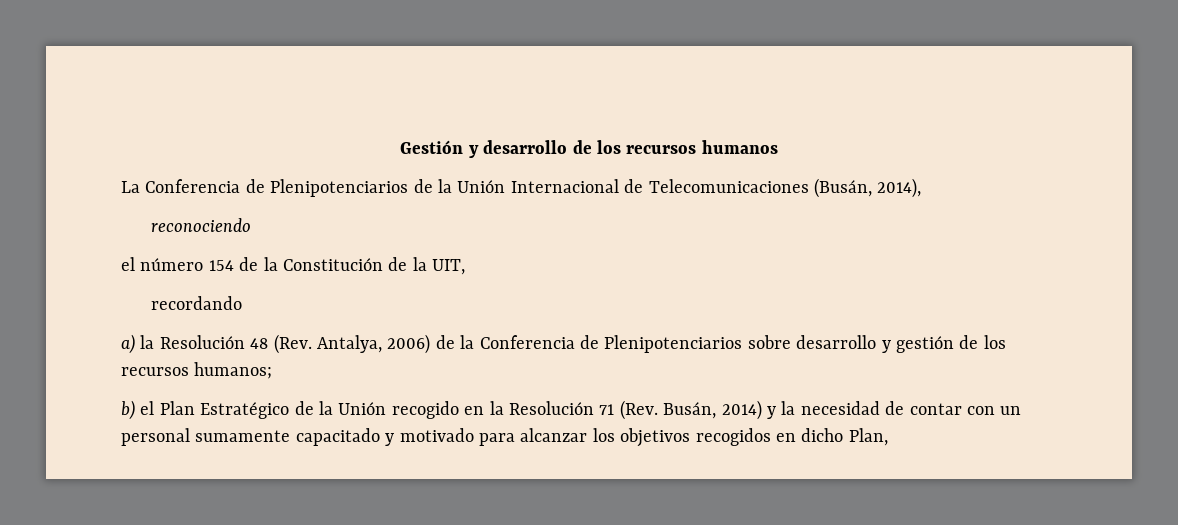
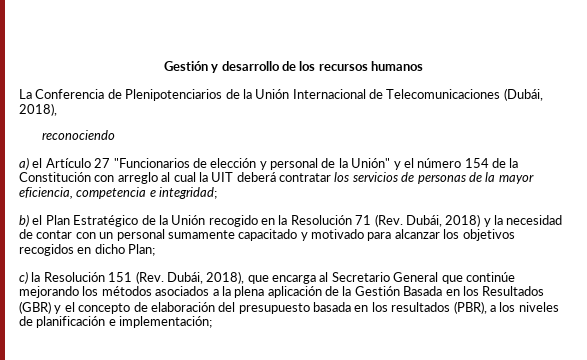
[813,178,922,198] (Busán, 2014), -> [503,88,543,101] [19,103,57,116] (Dubái, 2018),
(251, 225) none -> [19,157,401,170] a) el Artículo 27 "Funcionarios de elección y personal de la Unión" y
[388,257,466,275] [150,296,242,310] [121,334,1006,354] [121,362,273,379] de la UIT, // recordando // a) la Resolución 48 (Rev. Antalya, 2006) de la Conferencia de Plenipotenciarios sobre desarrollo y gestión de los recursos humanos; -> [94,172,534,184] [19,187,218,199] con arreglo al cual la UIT deberá contratar los servicios de personas de la mayor eficiencia, competencia e integridad;
[663,400,762,420] Busán, 2014) -> [405,214,481,227] Dubái, 2018)
[848,428,888,446] Plan, -> [128,244,156,256] [19,271,515,284] [19,286,545,298] [19,301,559,314] [19,316,213,328] Plan; // c) la Resolución 151 (Rev. Dubái, 2018), que encarga al Secretario General que continúe mejorando los métodos asociados a la plena aplicación de la Gestión Basada en los Resultados (GBR) y el concepto de elaboración del presupuesto basada en los resultados (PBR), a los niveles de planificación e implementación;

